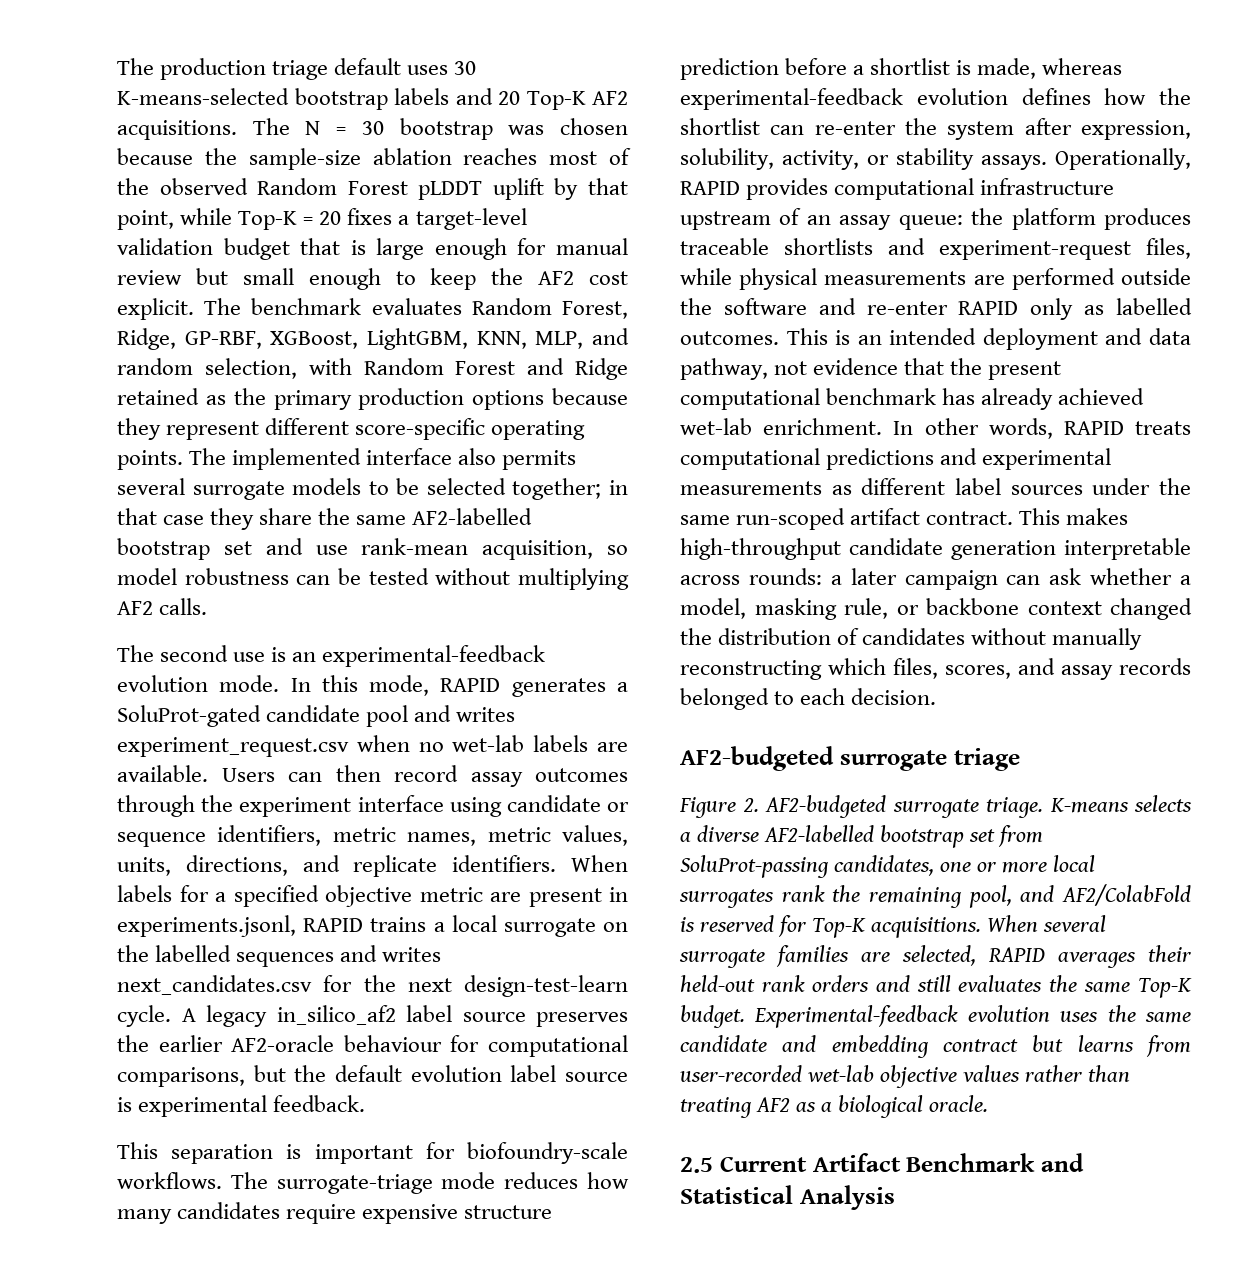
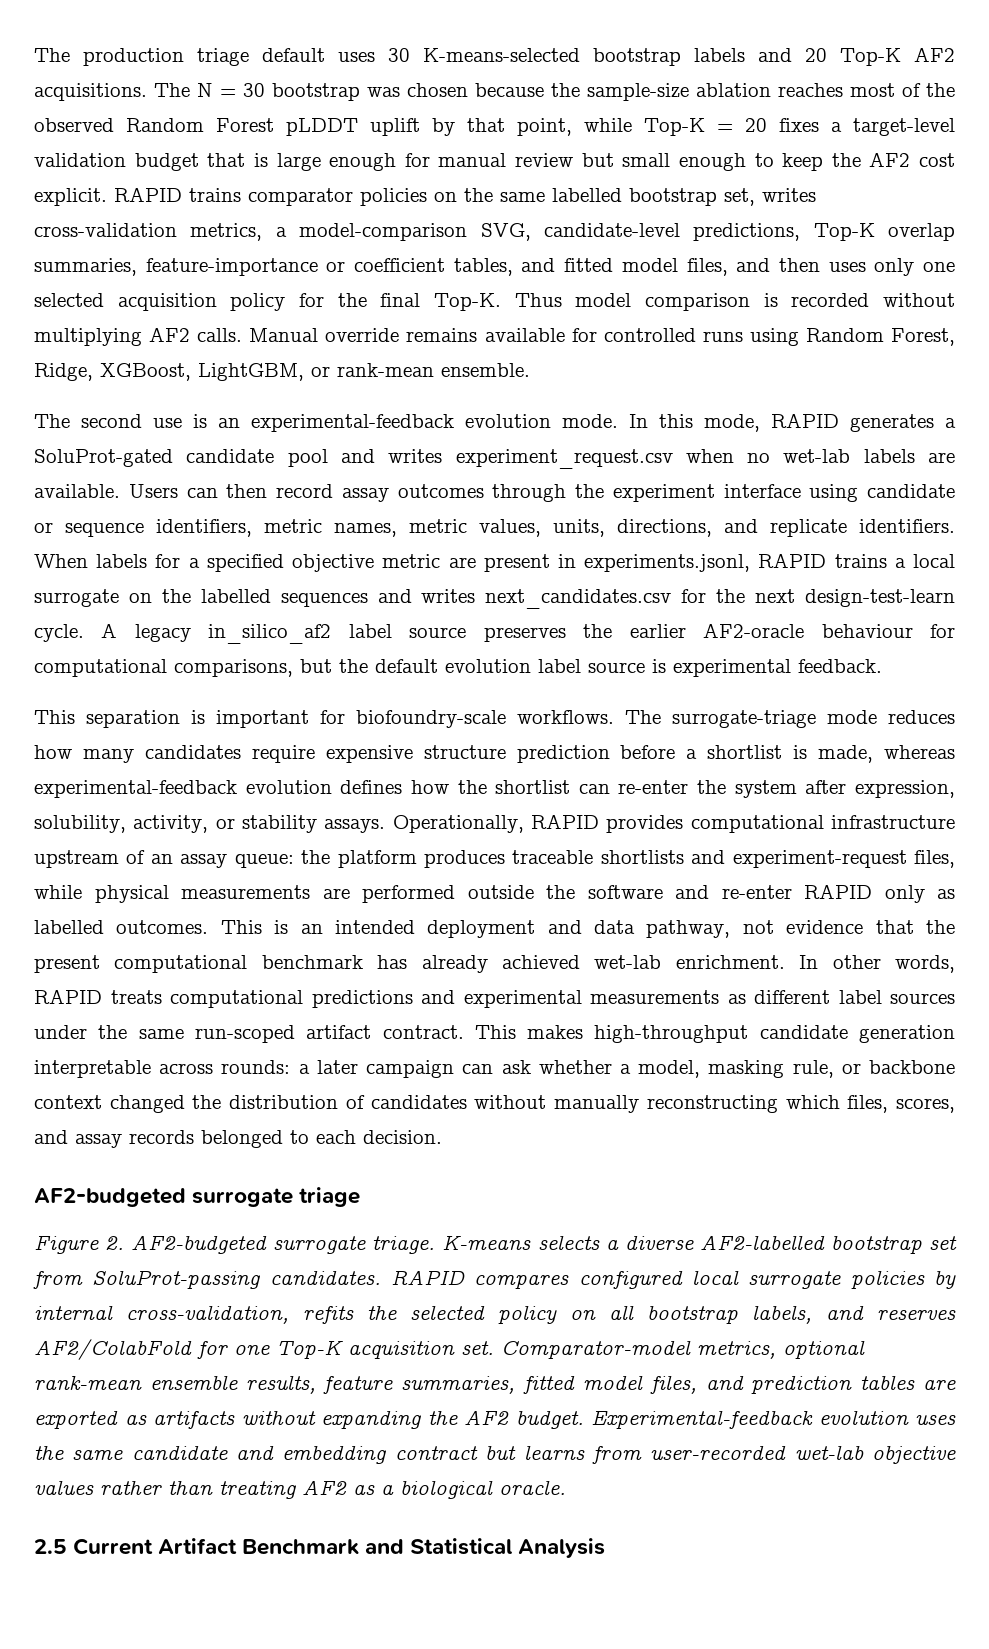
[204,298,628,319] [117,328,629,350] [117,358,628,380] [117,388,628,410] [117,418,586,440] [117,448,577,470] [117,478,628,500] [117,508,533,530] [117,538,628,560] [117,568,629,590] [117,598,208,615] The benchmark evaluates Random Forest, Ridge, GP-RBF, XGBoost, LightGBM, KNN, MLP, and random selection, with Random Forest and Ridge retained as the primary production options because they represent different score-specific operating points. The implemented interface also permits several surrogate models to be selected together; in that case they share the same AF2-labelled bootstrap set and use rank-mean acquisition, so model robustness can be tested without multiplying AF2 calls. -> [114,187,816,206] [34,223,955,241] [34,258,956,276] [34,293,955,311] [34,327,956,346] [34,363,530,381] RAPID trains comparator policies on the same labelled bootstrap set, writes cross-validation metrics, a model-comparison SVG, candidate-level predictions, Top-K overlap summaries, feature-importance or coefficient tables, and fitted model files, and then uses only one selected acquisition policy for the final Top-K. Thus model comparison is recorded without multiplying AF2 calls. Manual override remains available for controlled runs using Random Forest, Ridge, XGBoost, LightGBM, or rank-mean ensemble.
[834,855,1096,876] [679,884,1191,908] [680,915,1107,938] [679,945,1192,968] [680,975,1192,998] candidates, one or more local surrogates rank the remaining pool, and AF2/ColabFold is reserved for Top-K acquisitions. When several surrogate families are selected, RAPID averages their held-out rank orders and still evaluates the same Top-K -> [269,1270,957,1289] [34,1305,956,1324] [34,1339,865,1360] [34,1375,957,1394] [34,1410,509,1429] candidates. RAPID compares configured local surrogate policies by internal cross-validation, refits the selected policy on all bootstrap labels, and reserves AF2/ColabFold for one Top-K acquisition set. Comparator-model metrics, optional rank-mean ensemble results, feature summaries, fitted model files, and prediction tables are exported as artifacts without expanding the AF2

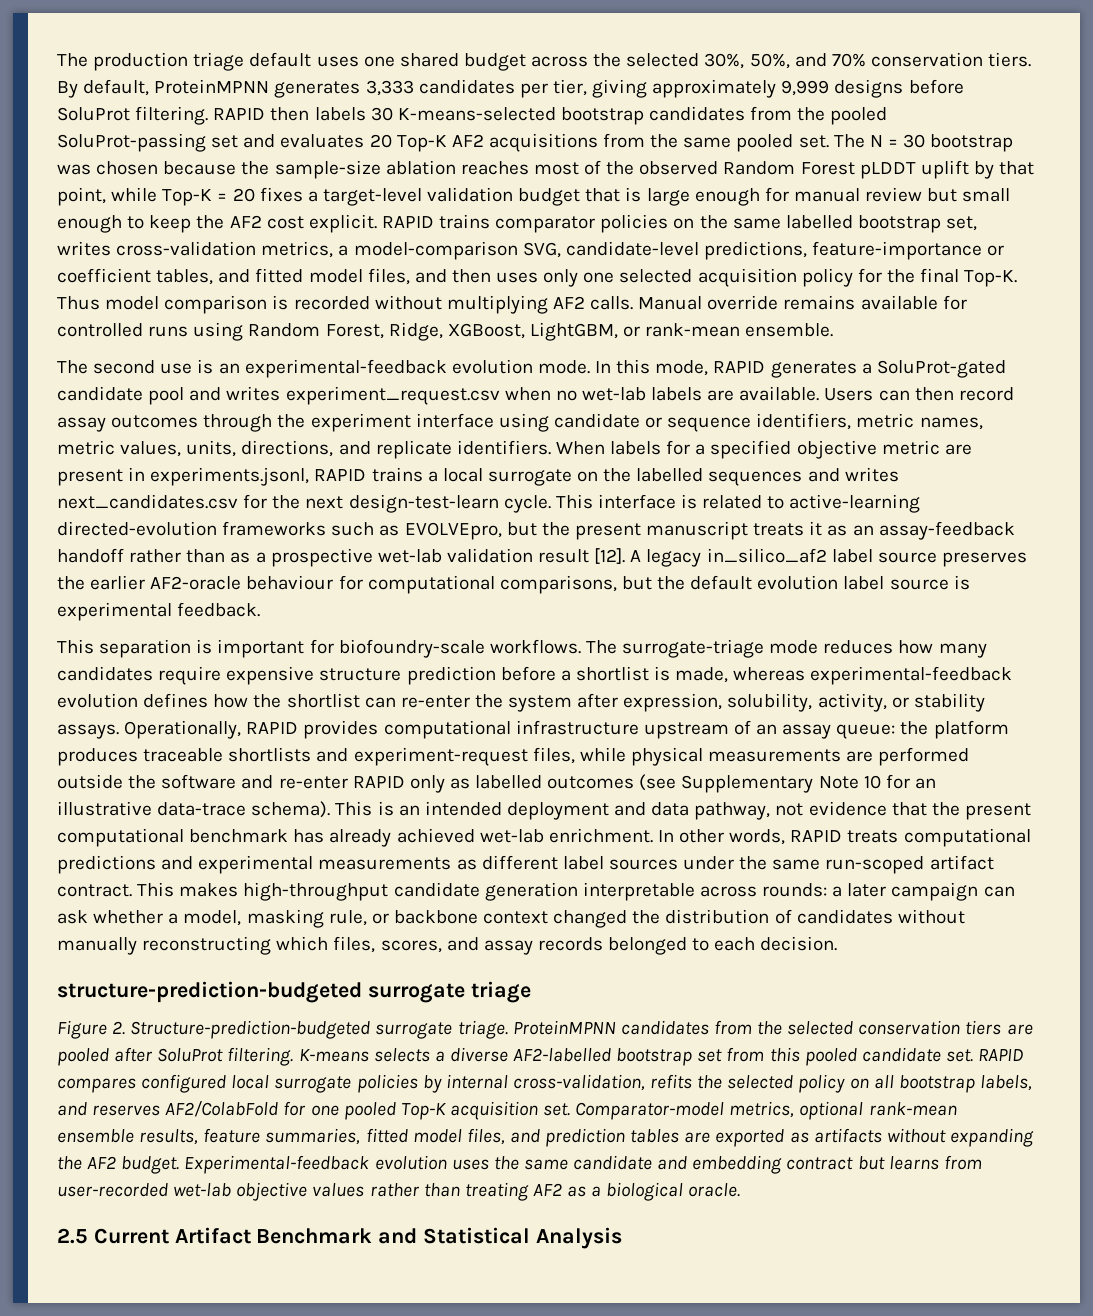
[388,47,955,66] [34,83,147,101] 30 K-means-selected bootstrap labels and 20 Top-K AF2 acquisitions. -> [363,52,1032,71] [57,79,964,98] [57,106,888,125] [57,133,829,152] one shared budget across the selected 30%, 50%, and 70% conservation tiers. By default, ProteinMPNN generates 3,333 candidates per tier, giving approximately 9,999 designs before SoluProt filtering. RAPID then labels 30 K-means-selected bootstrap candidates from the pooled SoluProt-passing set and evaluates 20 Top-K AF2 acquisitions from the same pooled set.
[813,223,955,241] [34,258,137,276] Top-K overlap summaries, -> (807, 250) none
(84, 633) none -> [555,494,921,513] [57,521,1015,540] [57,548,626,567] This interface is related to active-learning directed-evolution frameworks such as EVOLVEpro, but the present manuscript treats it as an assay-feedback handoff rather than as a prospective wet-lab validation result [12].
[116,920,209,934] outcomes. -> [547,774,936,793] [57,801,331,818] outcomes (see Supplementary Note 10 for an illustrative data-trace schema).
[34,1188,186,1207] AF2-budgeted -> [57,981,362,1003] structure-prediction-budgeted
[131,1235,268,1254] AF2-budgeted -> [130,1020,371,1039] Structure-prediction-budgeted
(436, 1245) none -> [512,1020,1033,1035] [57,1047,294,1066] ProteinMPNN candidates from the selected conservation tiers are pooled after SoluProt filtering.
[92,1270,381,1289] SoluProt-passing candidates. -> [769,1047,973,1066] this pooled candidate set.
(270, 1350) none -> [343,1102,396,1120] pooled

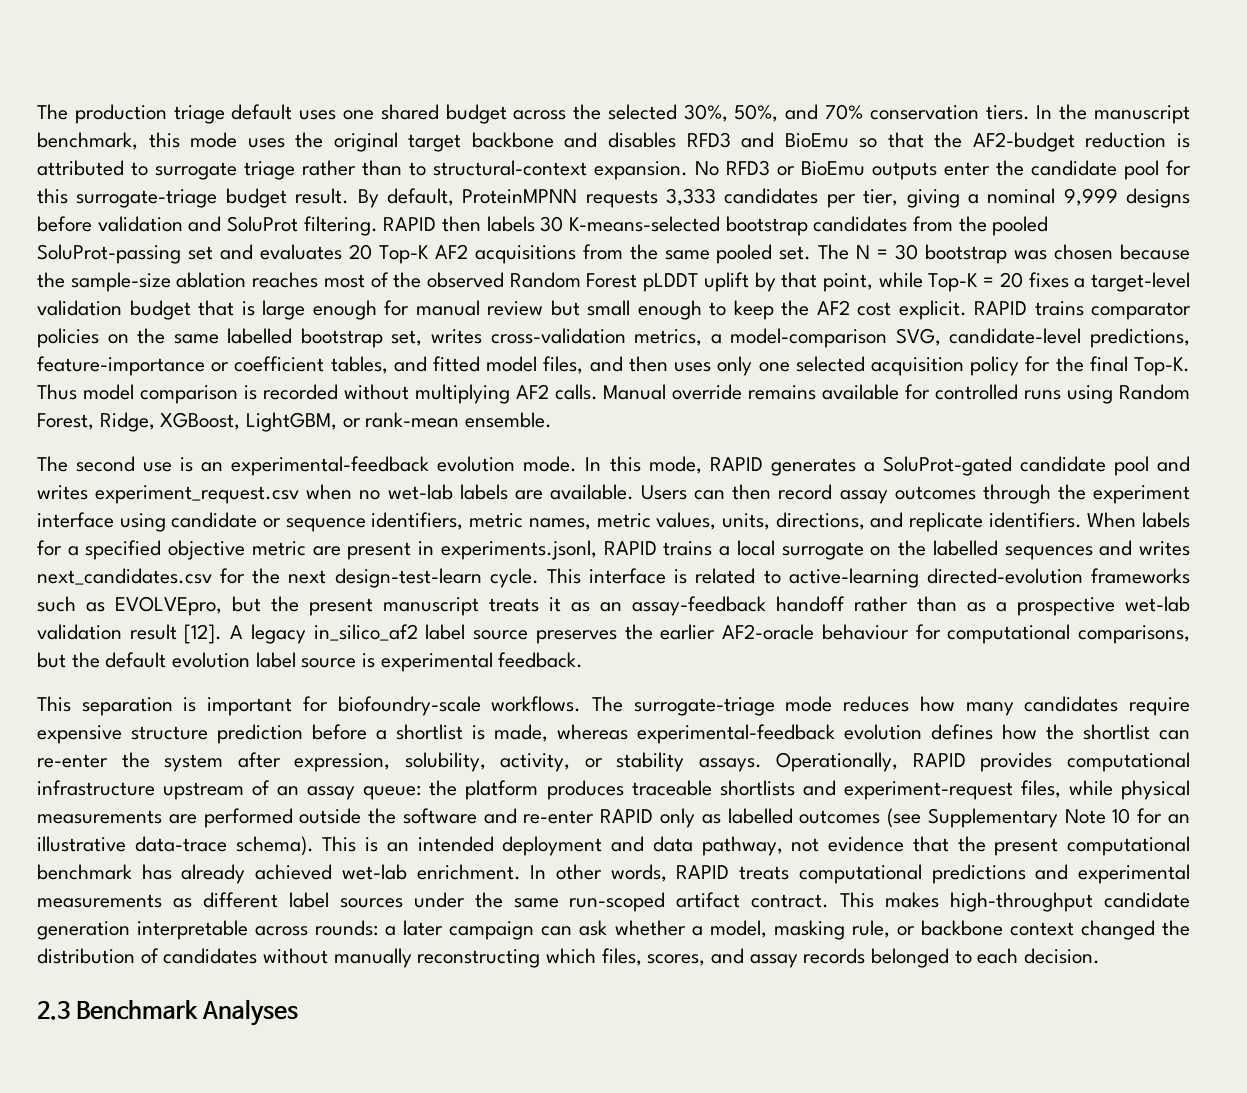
(1032, 59) none -> [1036,104,1190,124] [37,132,1190,152] [37,160,1191,180] [37,188,350,208] In the manuscript benchmark, this mode uses the original target backbone and disables RFD3 and BioEmu so that the AF2-budget reduction is attributed to surrogate triage rather than to structural-context expansion. No RFD3 or BioEmu outputs enter the candidate pool for this surrogate-triage budget result.
[274,81,361,98] generates -> [585,190,658,208] requests
[652,79,777,98] approximately -> [967,188,1056,204] a nominal
(964, 86) none -> [97,216,222,232] validation and
[57,981,531,1003] [57,1020,1033,1039] [57,1047,1025,1066] [57,1074,1032,1093] [57,1101,957,1120] [57,1128,1034,1147] [57,1155,982,1174] [57,1182,741,1201] [57,1227,622,1249] structure-prediction-budgeted surrogate triage // Figure 2. Structure-prediction-budgeted surrogate triage. ProteinMPNN candidates from the selected conservation tiers are pooled after SoluProt filtering. K-means selects a diverse AF2-labelled bootstrap set from this pooled candidate set. RAPID compares configured local surrogate policies by internal cross-validation, refits the selected policy on all bootstrap labels, and reserves AF2/ColabFold for one pooled Top-K acquisition set. Comparator-model metrics, optional rank-mean ensemble results, feature summaries, fitted model files, and prediction tables are exported as artifacts without expanding the AF2 budget. Experimental-feedback evolution uses the same candidate and embedding contract but learns from user-recorded wet-lab objective values rather than treating AF2 as a biological oracle. // 2.5 Current Artifact Benchmark and Statistical Analysis -> [37,999,299,1026] 2.3 Benchmark Analyses

